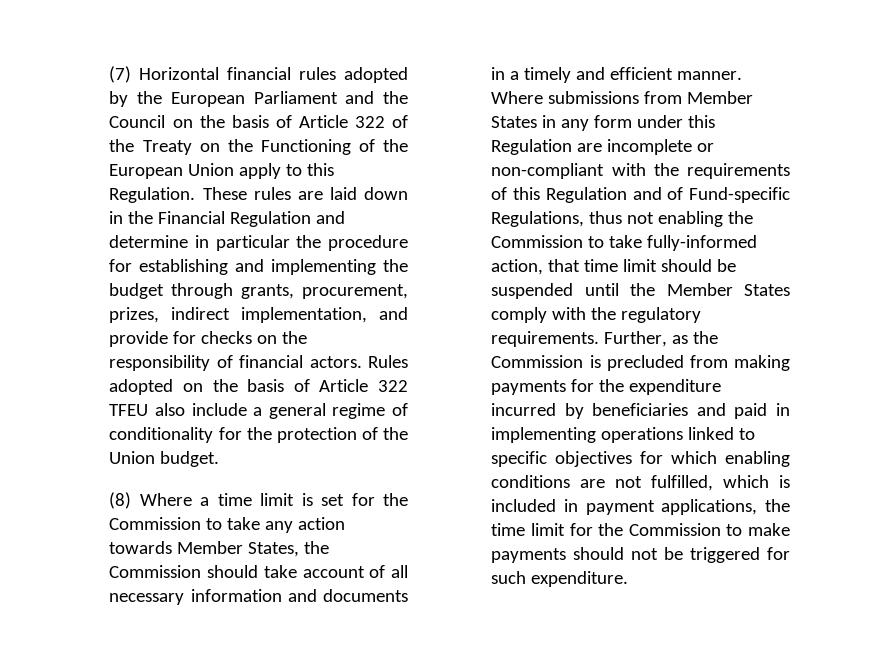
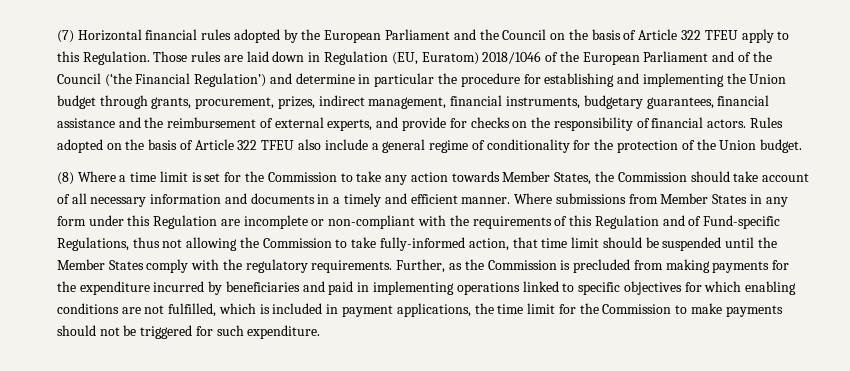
[392,115,408,128] [109,139,408,155] [109,163,235,179] of the Treaty on the Functioning of the European Union -> [704,30,738,40] TFEU
[202,187,247,200] These -> [153,51,188,62] Those
[128,211,312,227] the Financial Regulation -> [323,51,772,65] [56,73,267,87] Regulation (EU, Euratom) 2018/1046 of the European Parliament and of the Council (‘the Financial Regulation’)
(408, 265) none -> [749,74,787,84] Union
[241,307,368,323] implementation, -> [368,95,770,109] [56,117,373,131] management, financial instruments, budgetary guarantees, financial assistance and the reimbursement of external experts,
[658,211,724,227] enabling -> [186,237,238,251] allowing

